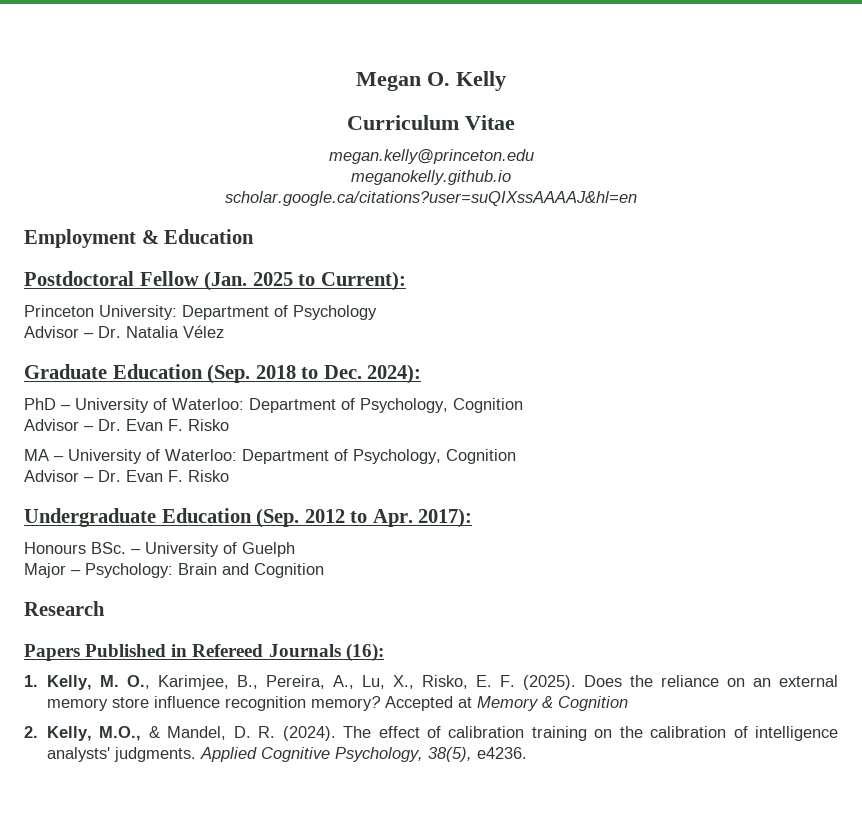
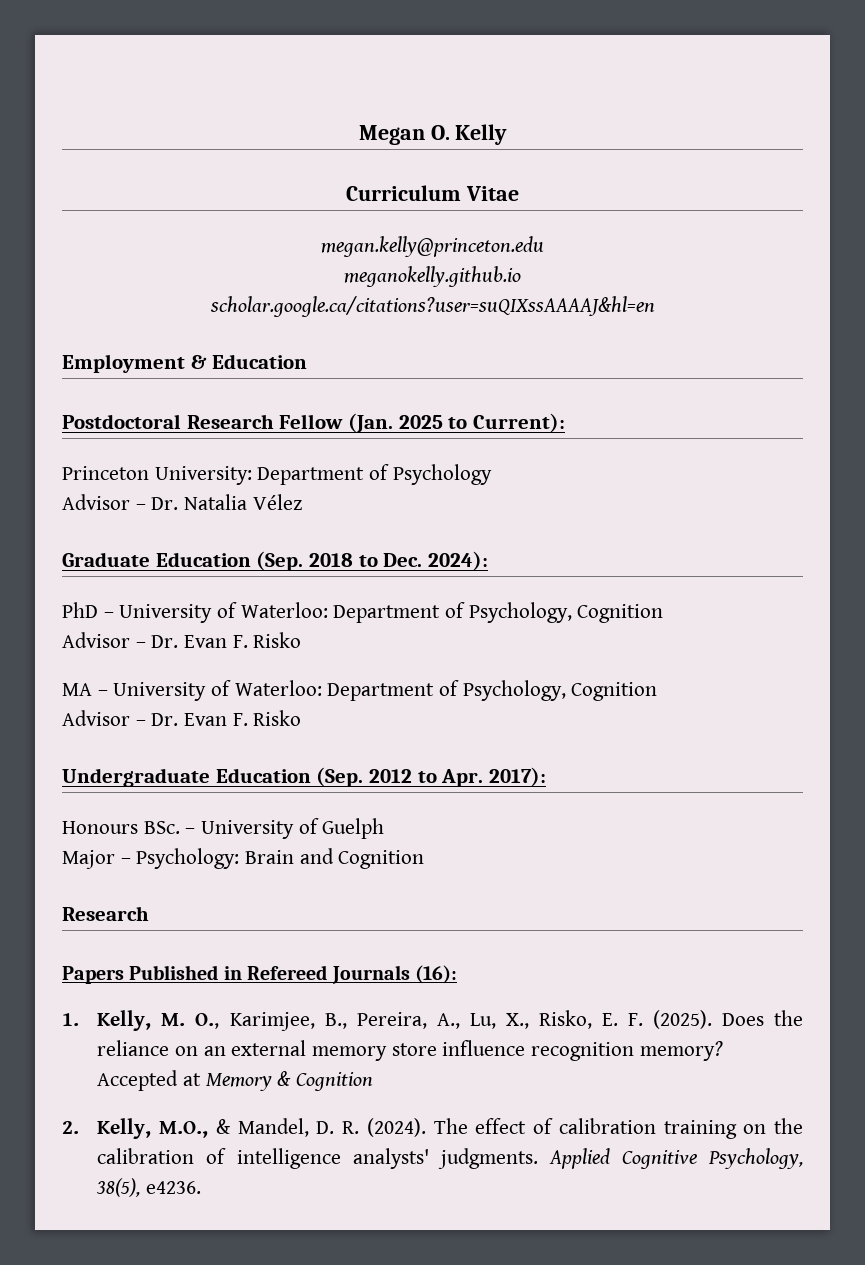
(134, 278) none -> [186,414,274,429] Research

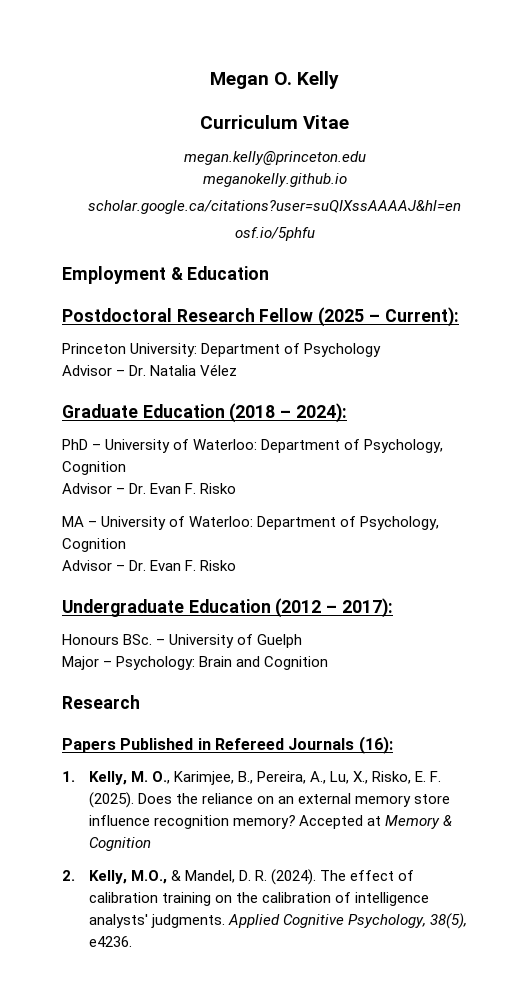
(655, 306) none -> [234,227,315,241] // osf.io/5phfu
[348,413,468,433] (Jan. 2025 to -> [318,307,380,327] (2025 –
[256,551,423,571] (Sep. 2018 to Dec. -> [229,403,292,423] (2018 –
[316,767,484,787] (Sep. 2012 to Apr. -> [275,598,338,618] (2012 –

